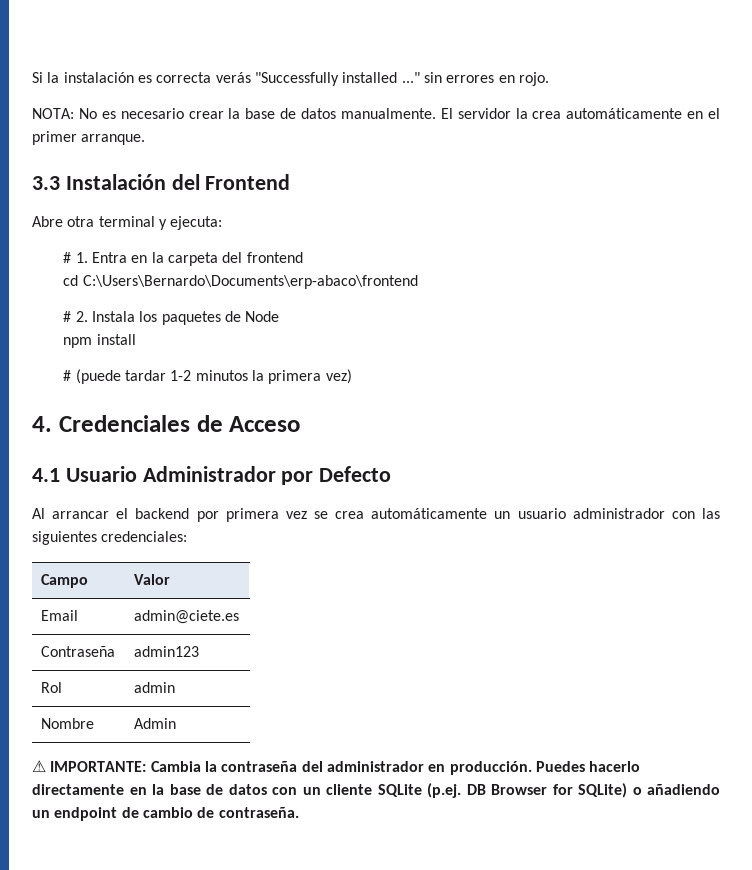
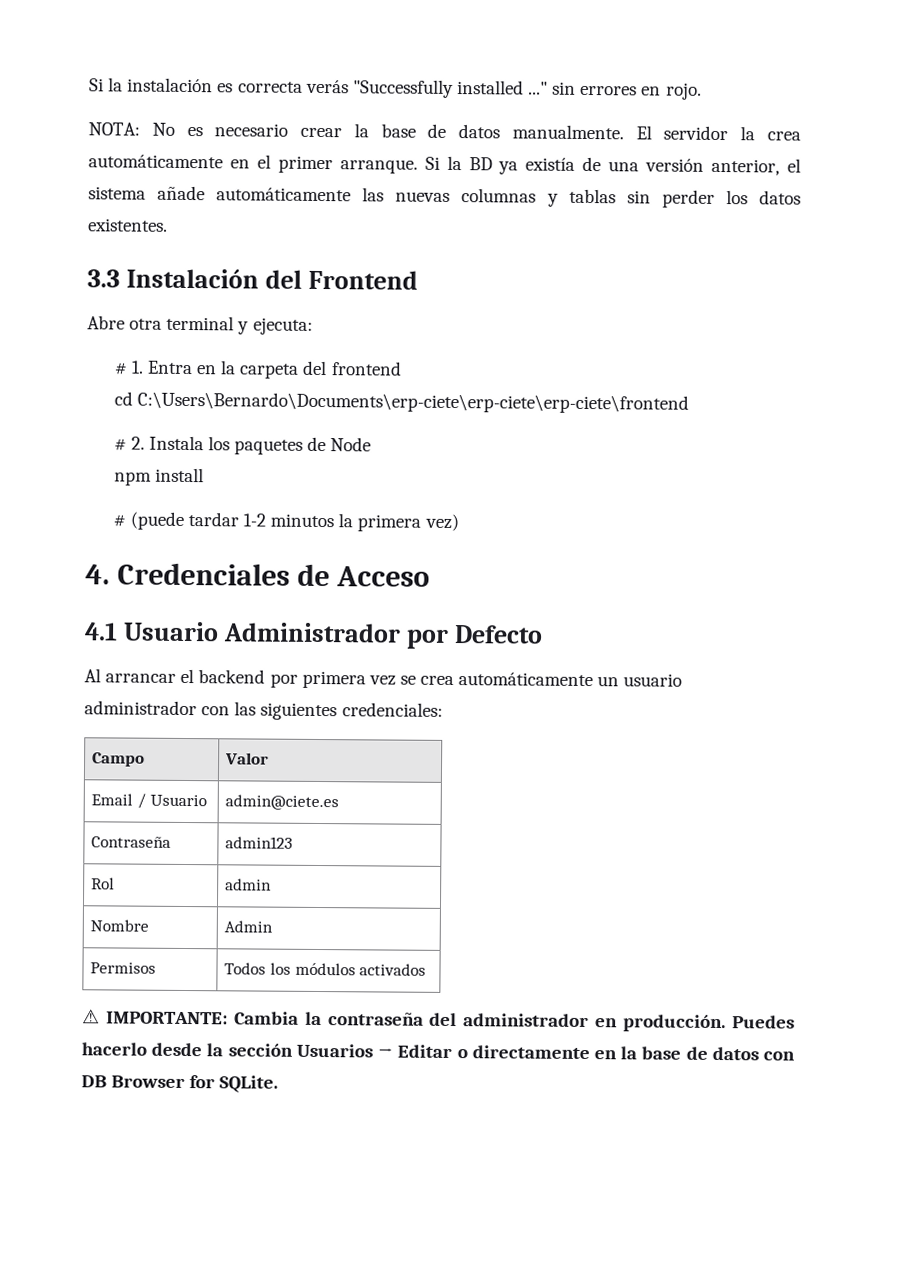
(146, 139) none -> [424,155,802,176] [88,185,801,208] [88,218,168,232] Si la BD ya existía de una versión anterior, el sistema añade automáticamente las nuevas columnas y tablas sin perder los datos existentes.
[82,275,418,289] C:\Users\Bernardo\Documents\erp-abaco\frontend -> [136,391,689,414] C:\Users\Bernardo\Documents\erp-ciete\erp-ciete\erp-ciete\frontend
(79, 615) none -> [136,793,207,809] / Usuario
(177, 723) none -> [90,962,157,974] [224,962,427,976] // Permisos | Todos los módulos activados
(641, 766) none -> [151,1042,468,1059] desde la sección Usuarios → Editar o
[302,783,720,798] [32,807,299,821] un cliente SQLite (p.ej. DB Browser for SQLite) o añadiendo un endpoint de cambio de contraseña. -> [81,1075,279,1093] DB Browser for SQLite.

